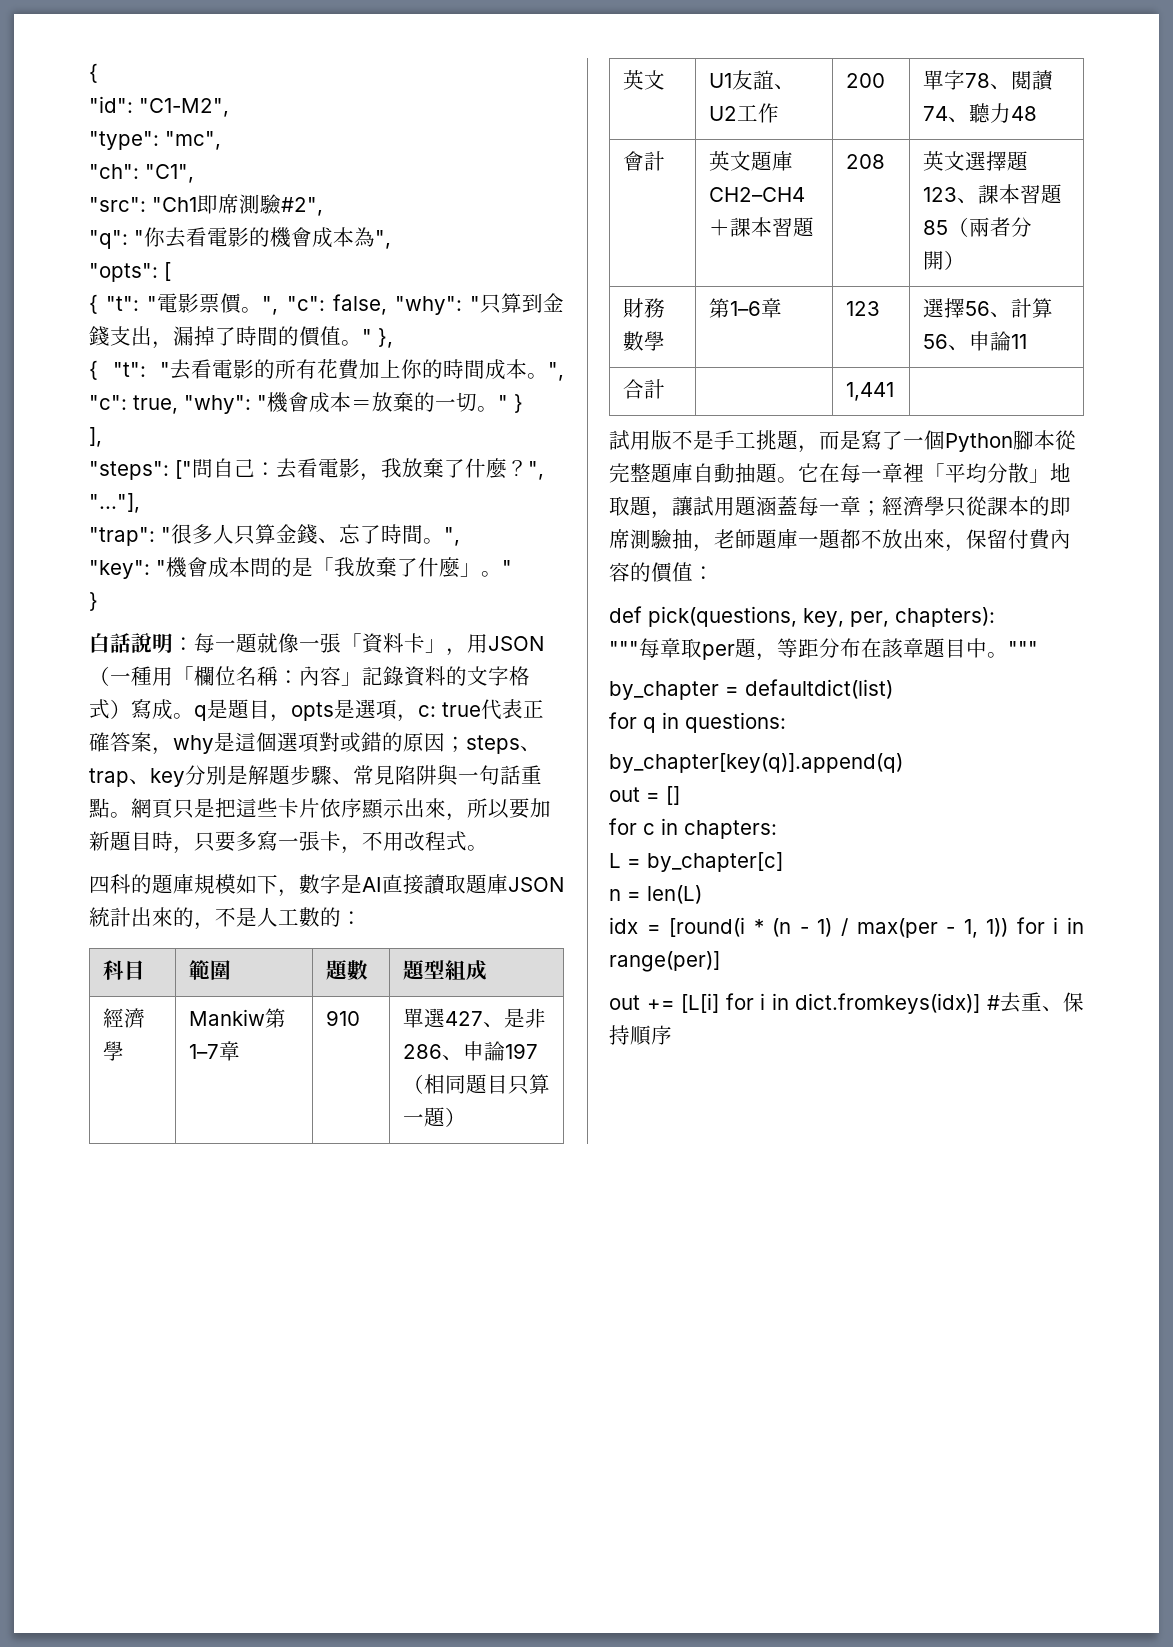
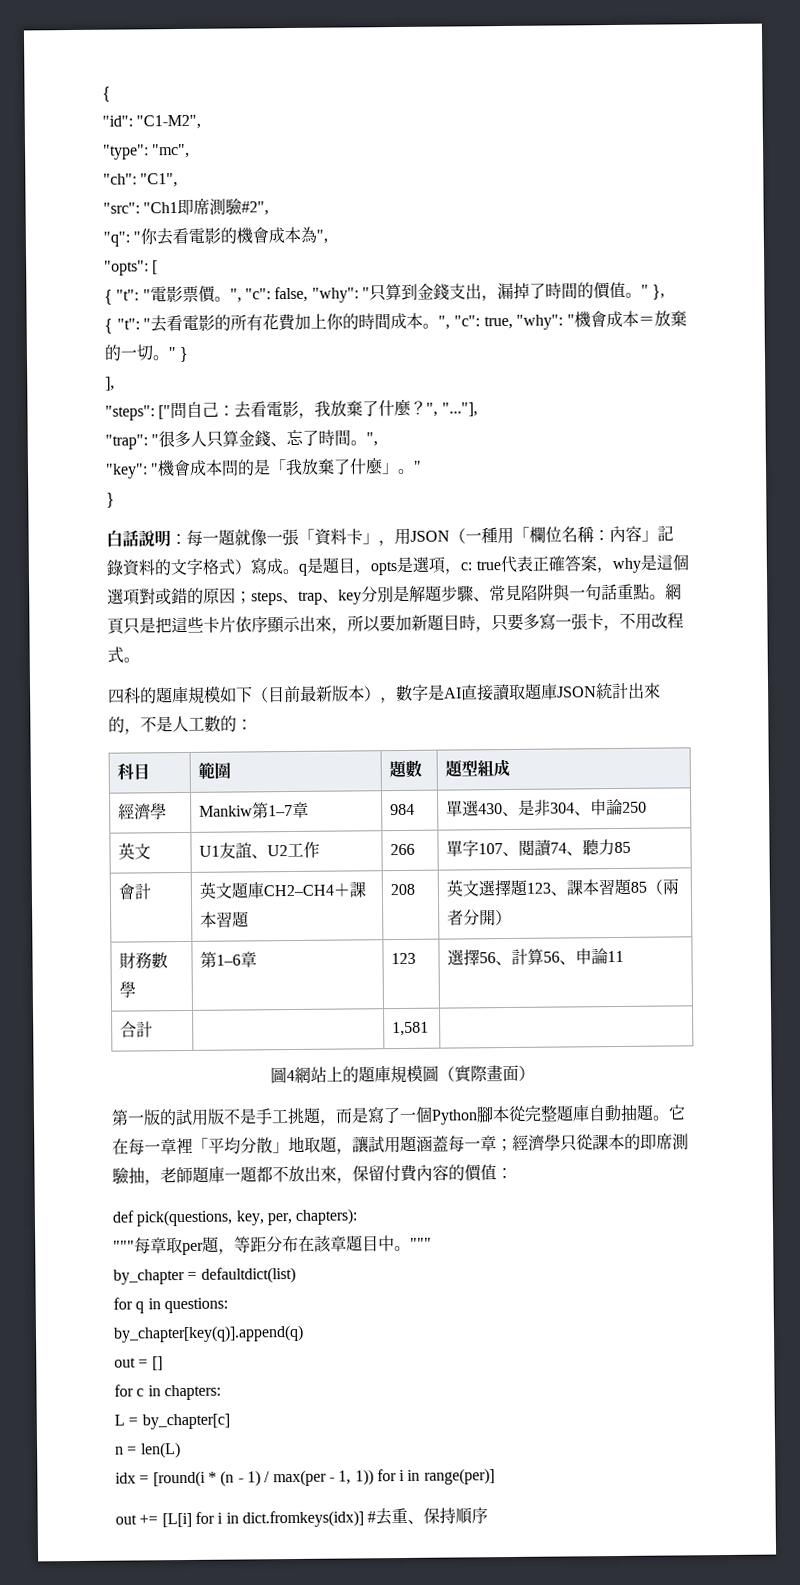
(278, 884) none -> [252,685,381,703] （目前最新版本）
[325,1010,360,1026] 910 -> [390,803,416,816] 984
[444,1008,546,1028] [402,1041,538,1061] [402,1074,550,1095] [402,1107,466,1127] 427、是非286、申論197（相同題目只算一題） -> [478,798,648,817] 430、是非304、申論250
[845,73,885,88] 200 -> [390,843,416,856] 266
[964,73,990,88] 78 -> [478,843,504,855] 107
[1010,106,1037,121] 48 -> [614,841,632,854] 85
[845,382,894,401] 1,441 | // -> [392,1021,430,1037] [270,1064,535,1084] [111,1109,177,1126] 1,581 | // 圖4網站上的題庫規模圖（實際畫面） // 第一版的

